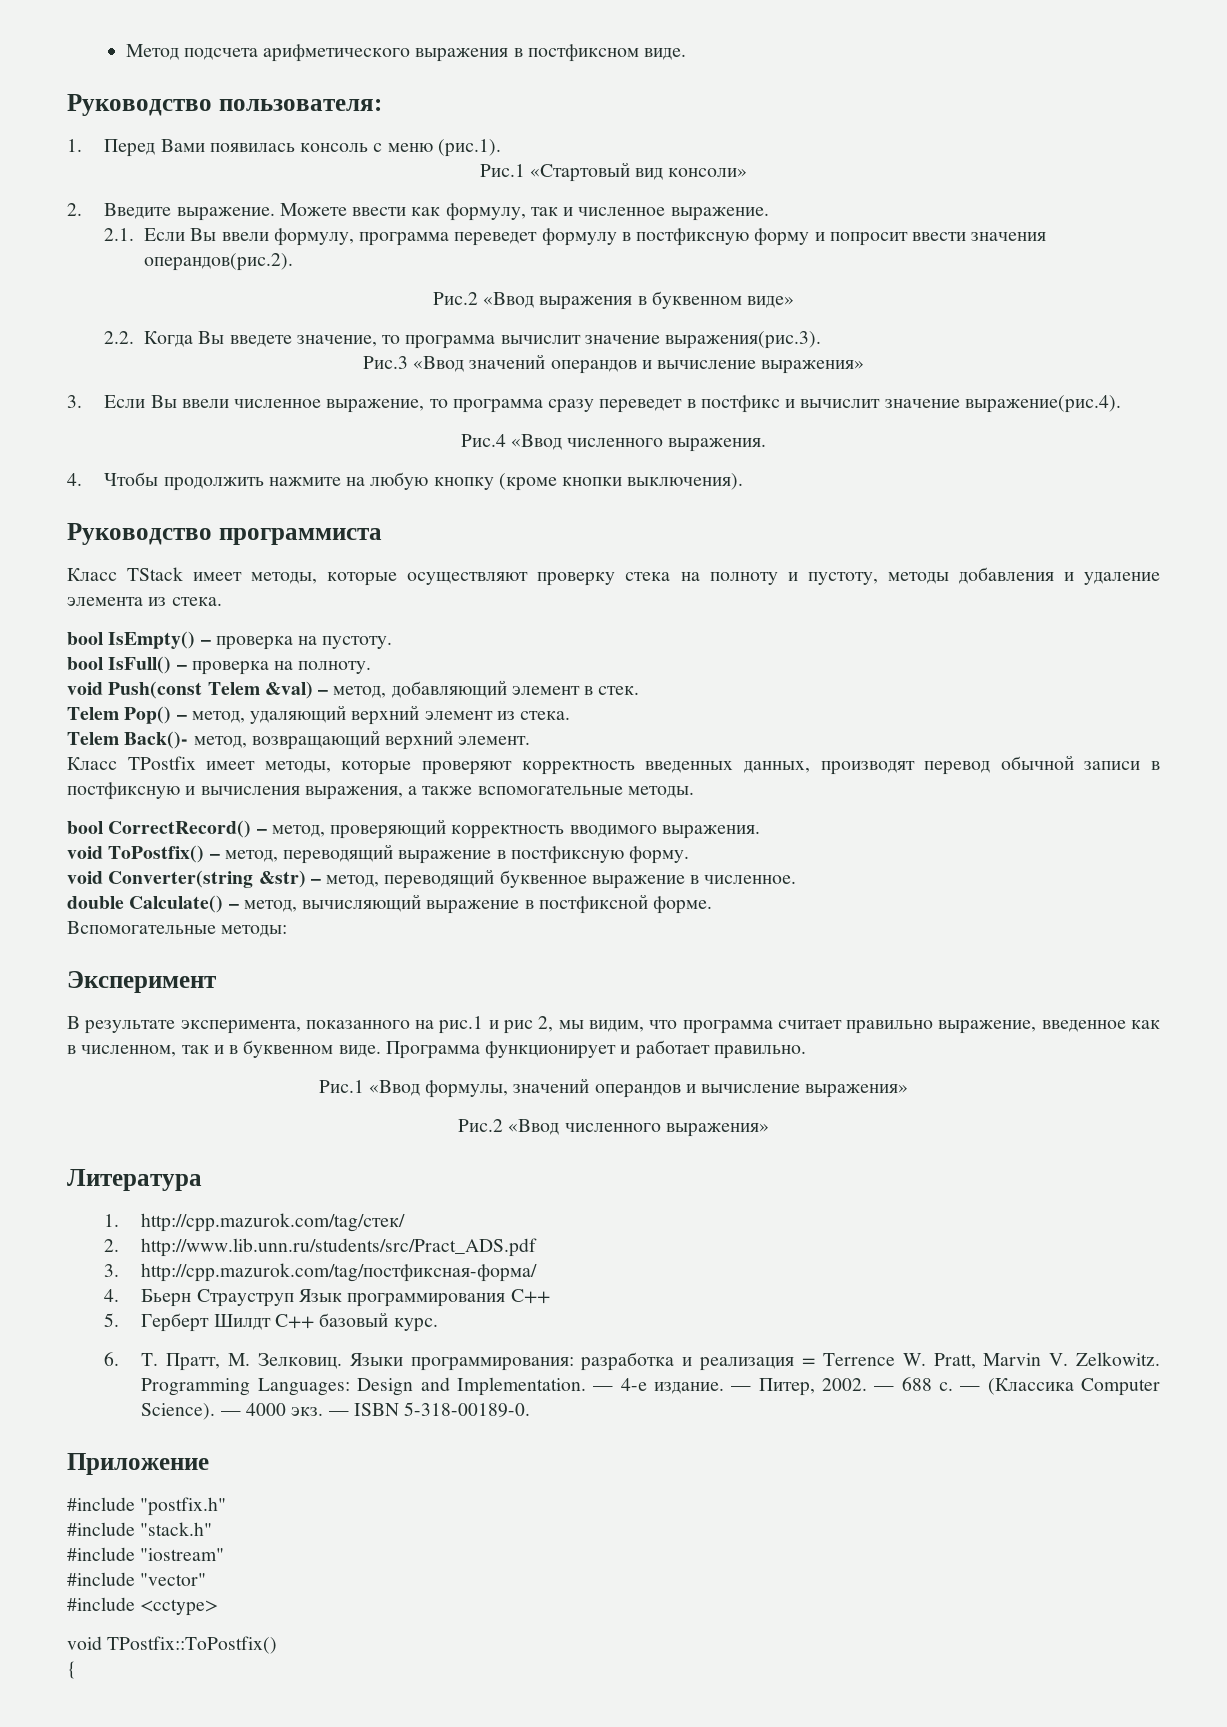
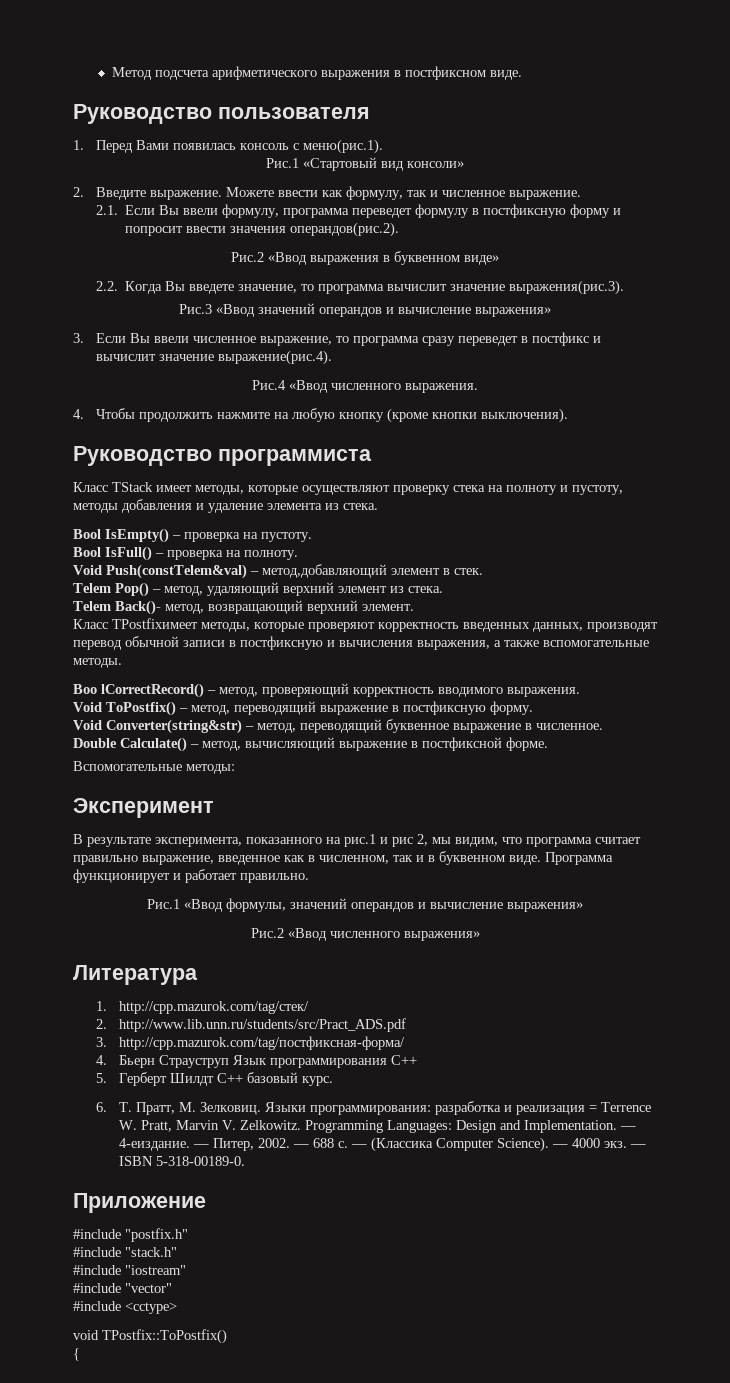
[218,99,382,111] пользователя: -> [218,107,370,119] пользователя
[387,139,501,157] меню (рис.1). -> [303,139,384,154] меню(рис.1).
[67,632,103,645] bool -> [73,529,101,539] Bool
[67,657,103,670] bool -> [73,547,101,557] Bool
[67,680,507,699] void Push(const Telem &val) – метод, добавляющий -> [73,564,387,579] Void Push(constTelem&val) – метод,добавляющий
[127,756,256,770] TPostfix имеет -> [112,618,198,629] TPostfixимеет
[67,820,252,838] bool CorrectRecord() -> [73,683,204,698] Boo lCorrectRecord()
[67,846,103,859] void -> [73,702,102,712] Void
[67,870,306,888] void Converter(string &str) -> [73,719,242,734] Void Converter(string&str)
[67,896,124,909] double -> [73,738,117,748] Double
[620,1378,724,1394] 4-е издание. -> [119,1138,191,1151] 4-еиздание.

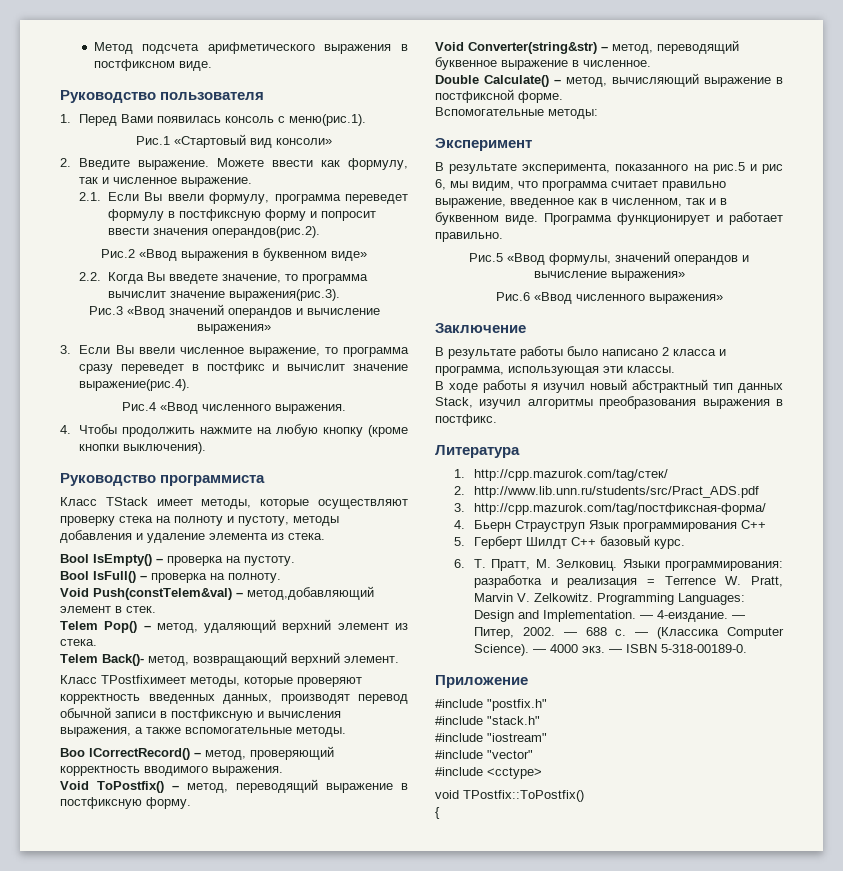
[344,834,376,847] рис.1 -> [712,162,745,174] рис.5
[417,834,428,846] 2, -> [435,179,446,190] 6,
[147,899,180,909] Рис.1 -> [469,253,503,262] Рис.5
[250,928,284,938] Рис.2 -> [495,292,530,301] Рис.6
(480, 936) none -> [435,323,526,333] [435,346,726,359] [435,366,675,376] [435,379,783,393] [435,396,783,409] [435,414,497,426] // Заключение // В результате работы было написано 2 класса и программа, использующая эти классы. // В ходе работы я изучил новый абстрактный тип данных Stack, изучил алгоритмы преобразования выражения в постфикс.

